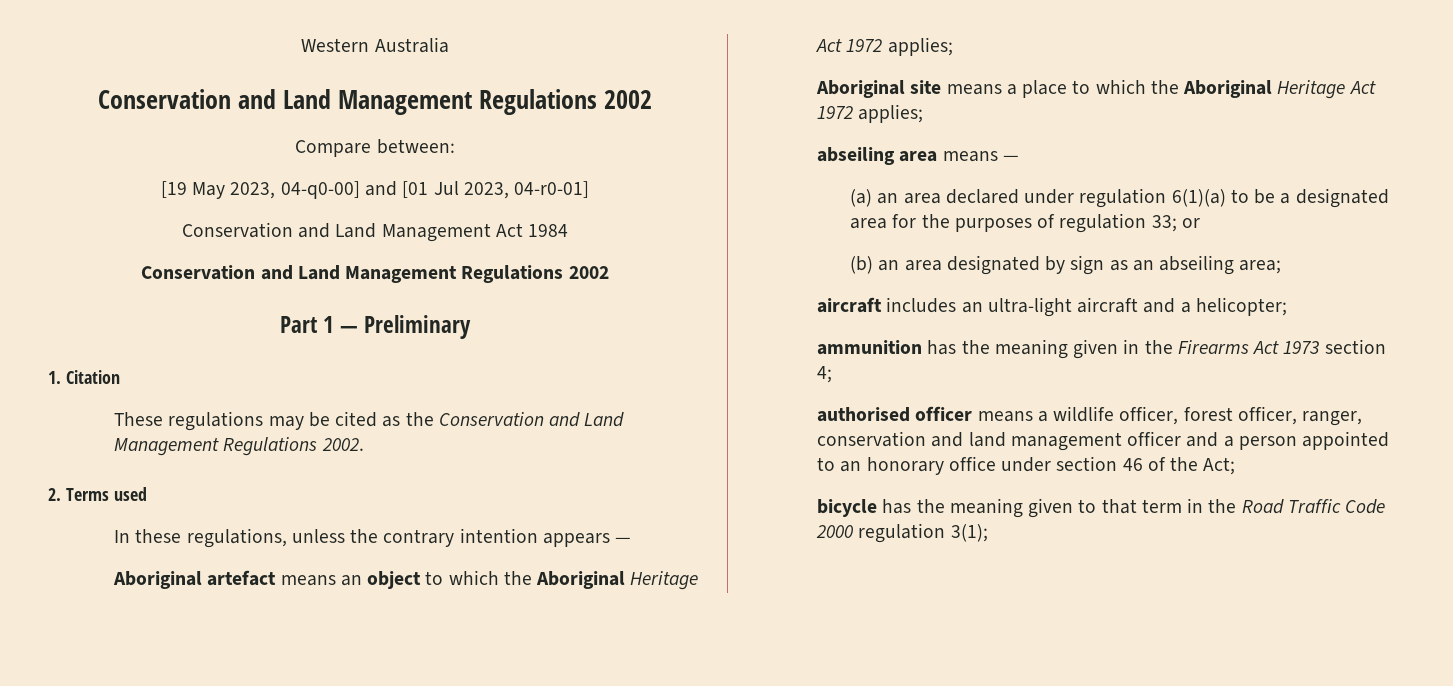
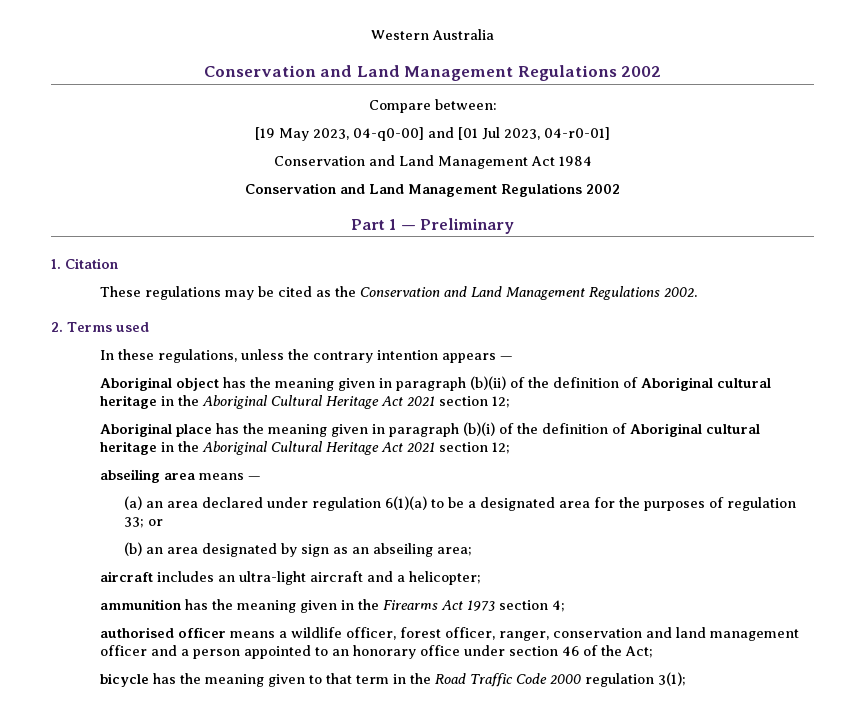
[207,570,699,590] [816,37,953,56] [816,79,1376,99] [817,104,924,123] artefact means an object to which the Aboriginal Heritage Act 1972 applies; // Aboriginal site means a place to which the Aboriginal Heritage Act 1972 applies; -> [175,376,771,391] [99,395,510,409] [99,422,760,437] [99,441,510,455] object has the meaning given in paragraph (b)(ii) of the definition of Aboriginal cultural heritage in the Aboriginal Cultural Heritage Act 2021 section 12; // Aboriginal place has the meaning given in paragraph (b)(i) of the definition of Aboriginal cultural heritage in the Aboriginal Cultural Heritage Act 2021 section 12;

